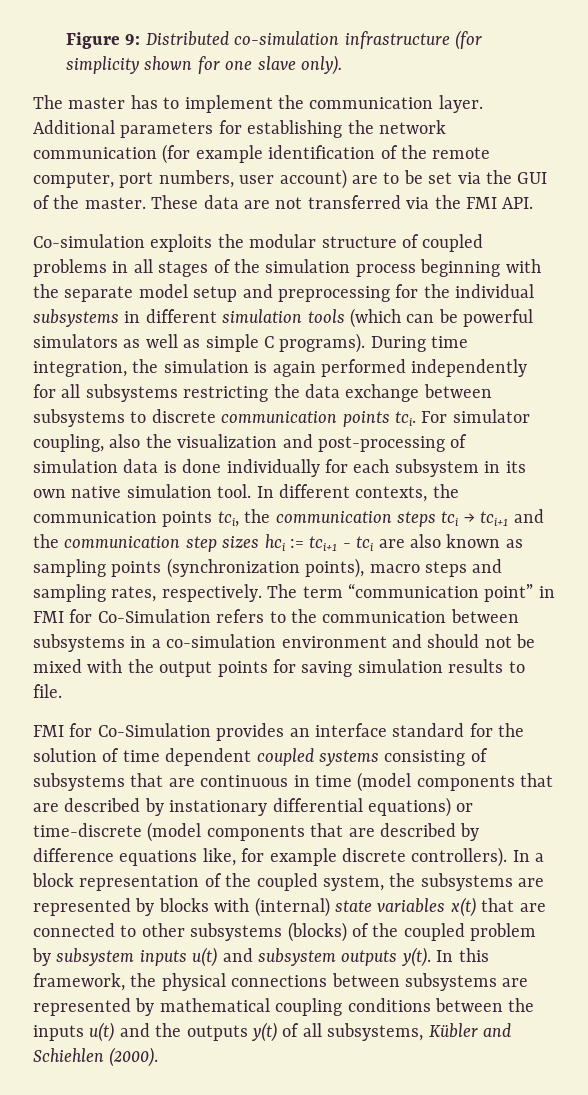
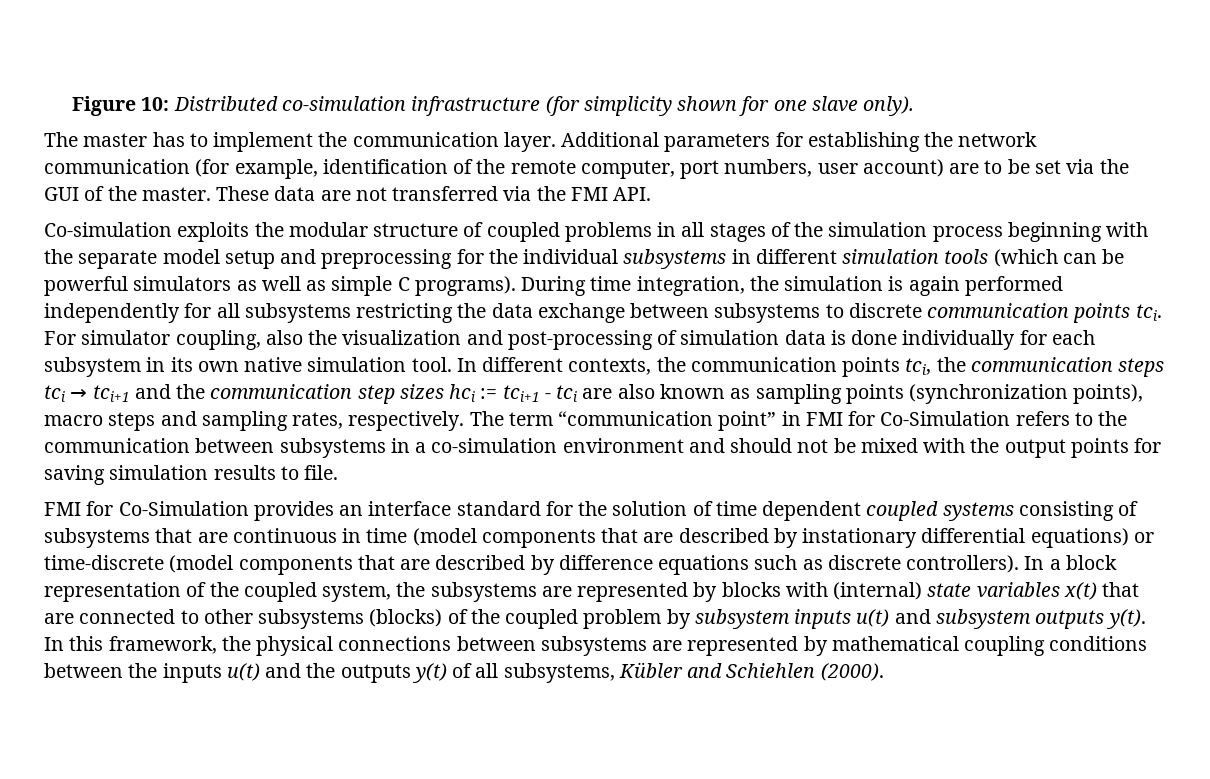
[125,34,141,45] 9: -> [141,97,170,111] 10:
[195,145,263,163] example -> [234,159,318,179] example,
[202,848,337,866] like, for example -> [754,555,823,570] such as

